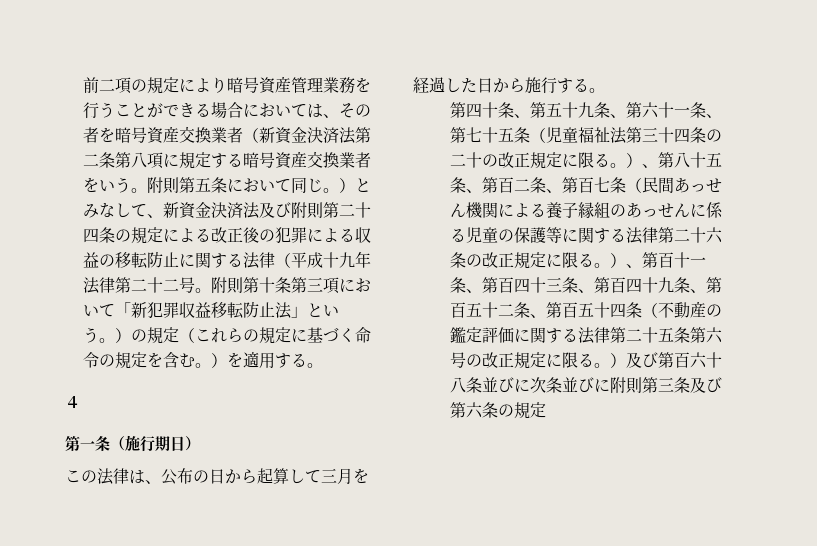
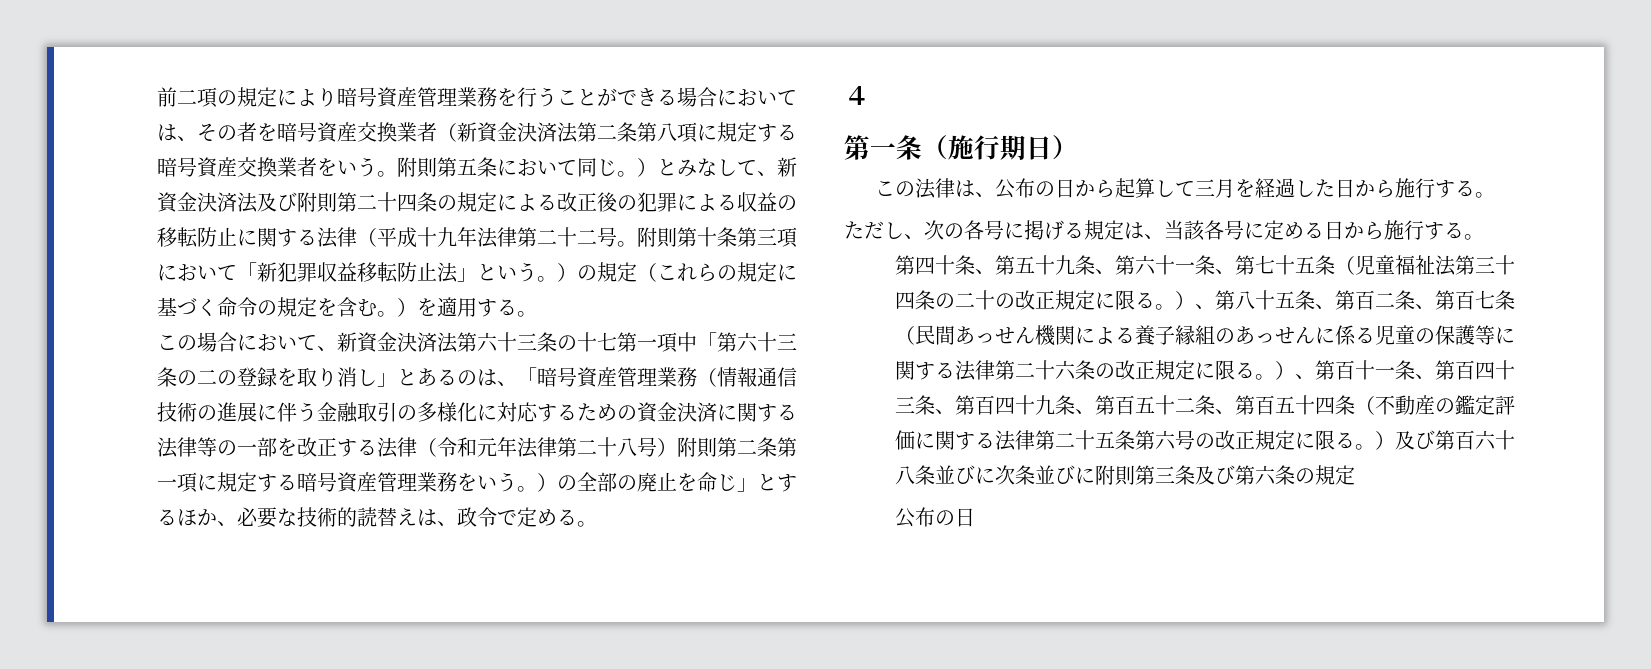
(324, 365) none -> [157,332,798,353] [157,367,798,388] [157,402,798,423] [157,437,798,458] [157,472,798,493] [157,507,598,528] // この場合において、新資金決済法第六十三条の十七第一項中「第六十三条の二の登録を取り消し」とあるのは、「暗号資産管理業務（情報通信技術の進展に伴う金融取引の多様化に対応するための資金決済に関する法律等の一部を改正する法律（令和元年法律第二十八号）附則第二条第一項に規定する暗号資産管理業務をいう。）の全部の廃止を命じ」とするほか、必要な技術的読替えは、政令で定める。
(605, 90) none -> [844,220,1484,241] // ただし、次の各号に掲げる規定は、当該各号に定める日から施行する。
(546, 410) none -> [894,507,975,528] // 公布の日

